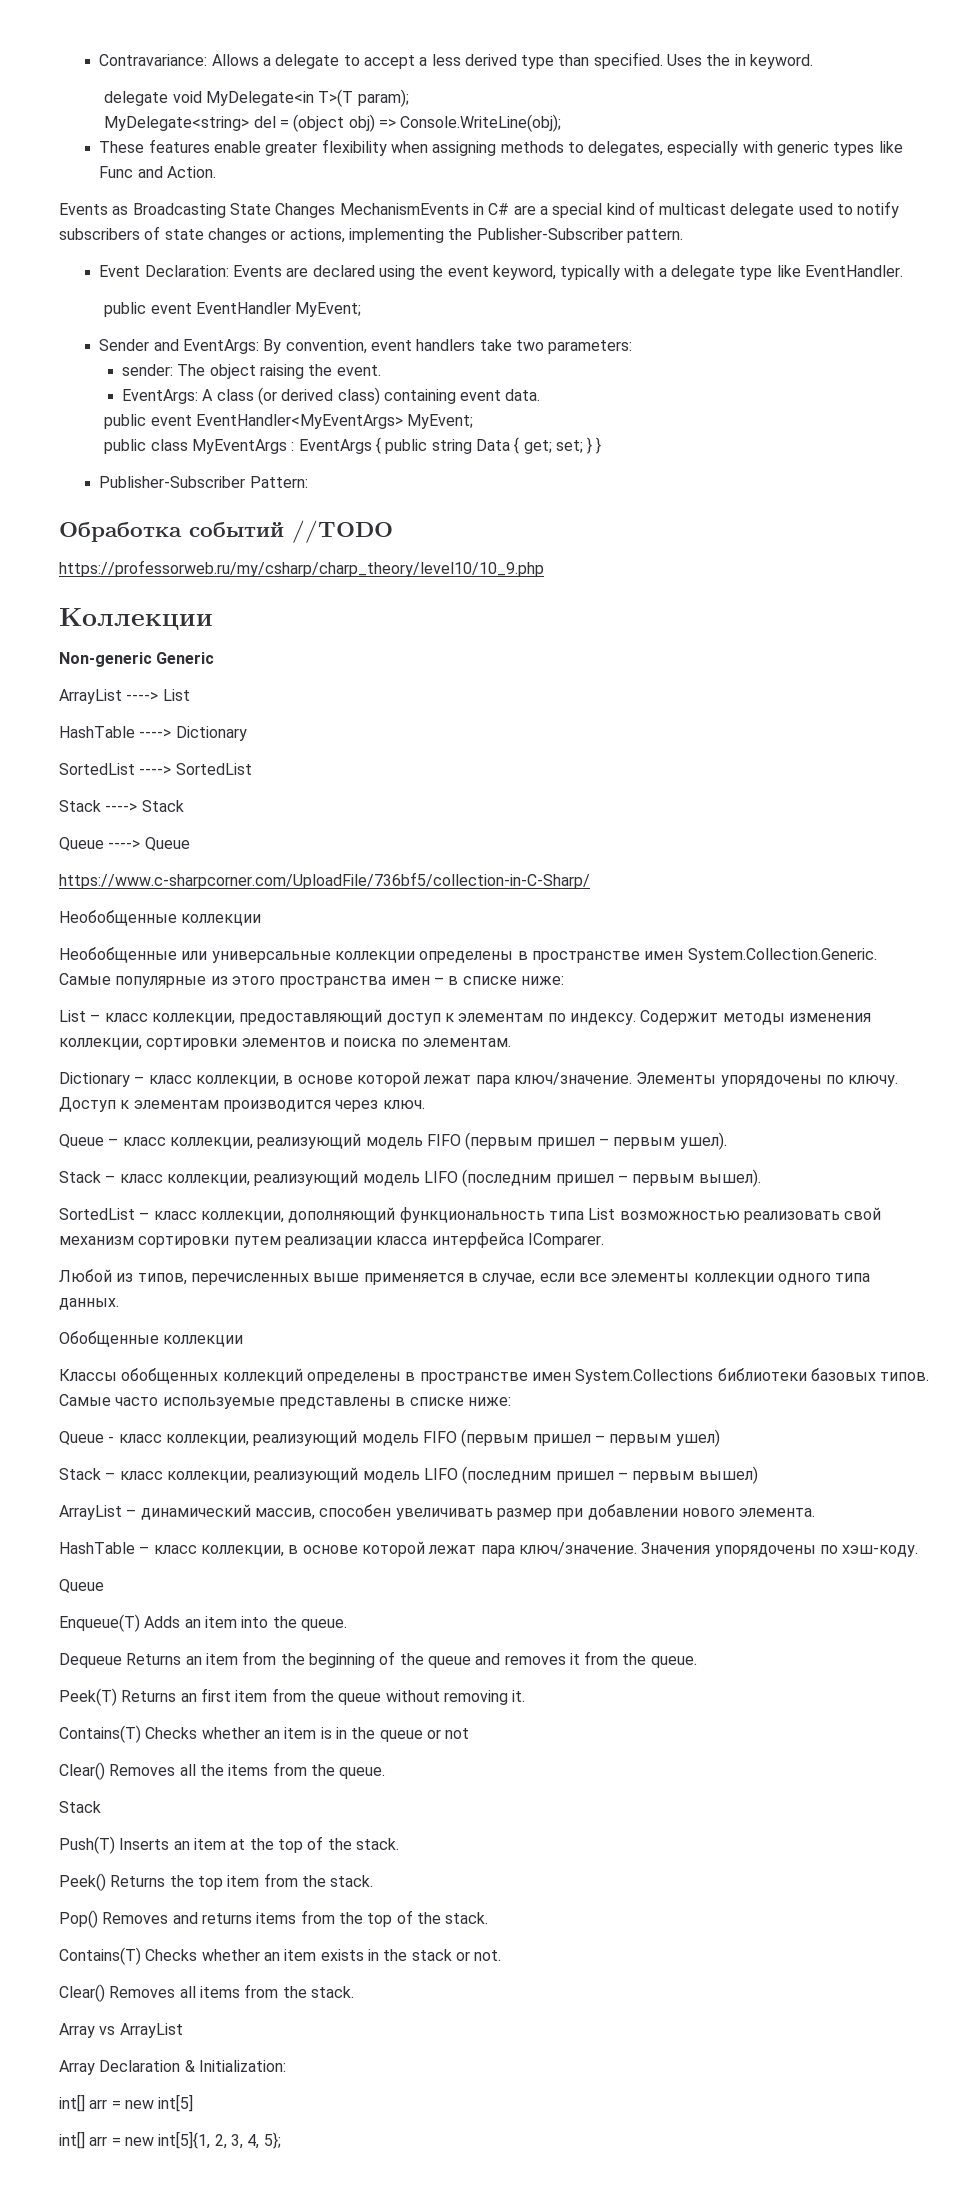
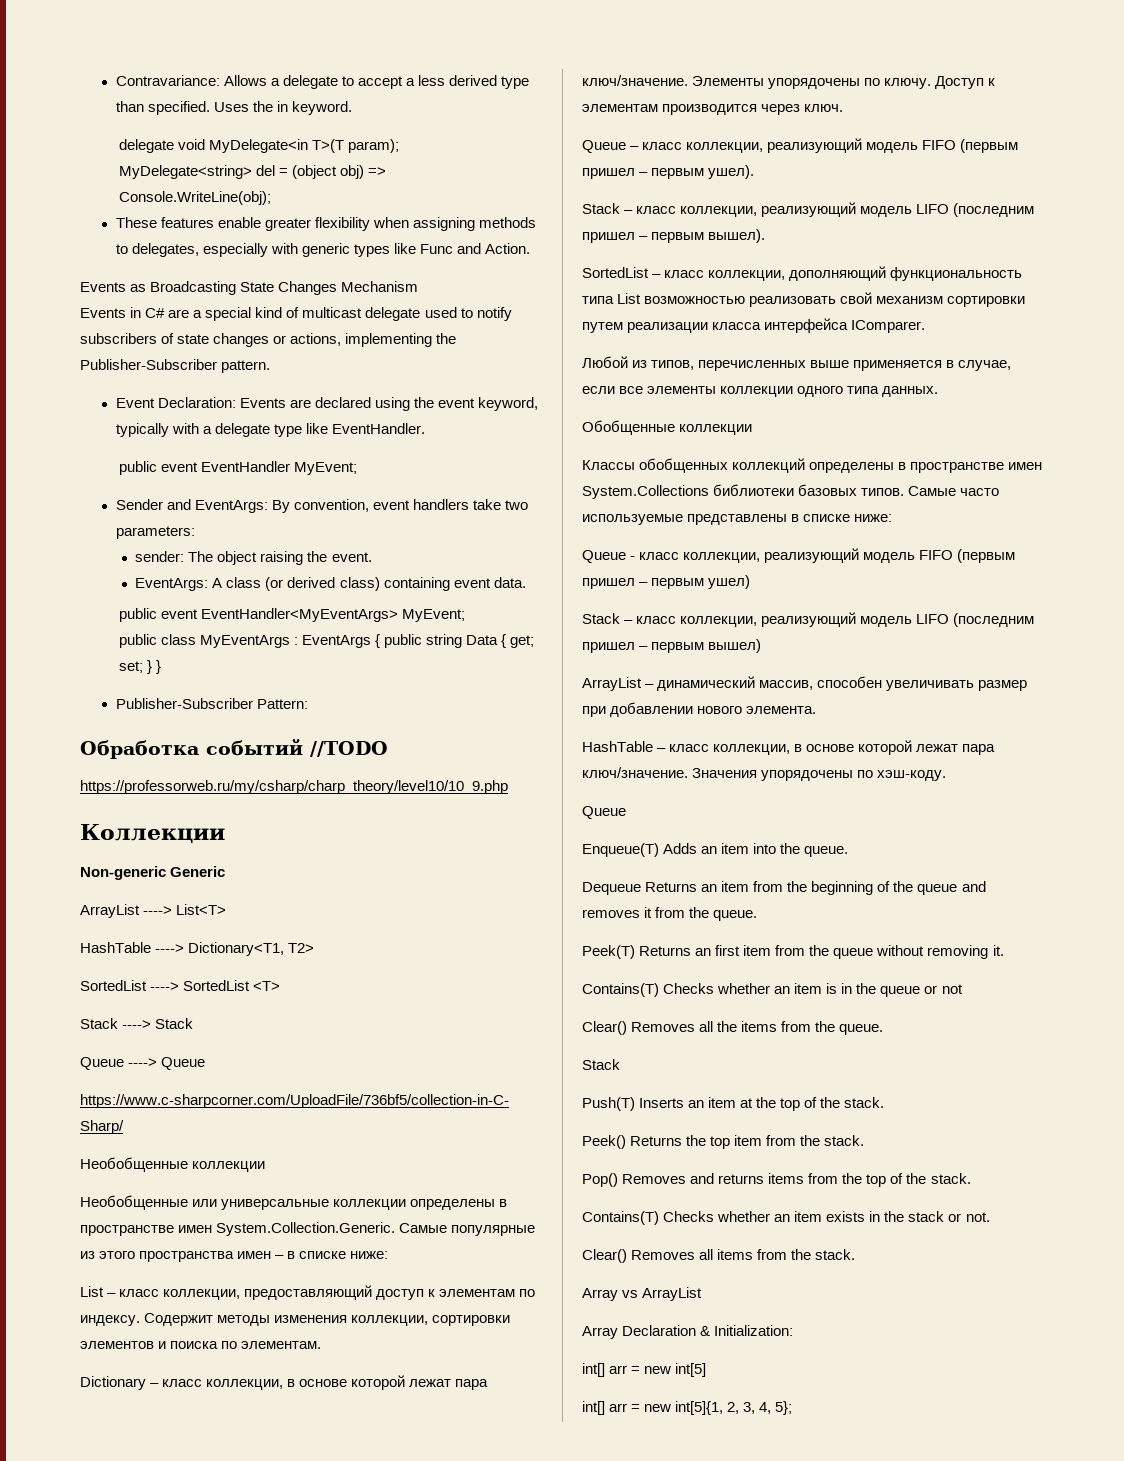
[339,203,469,215] MechanismEvents -> [341,281,419,292] [80,308,126,318] Mechanism // Events
[162,689,190,701] List -> [176,904,227,915] List<T>
[175,726,247,741] Dictionary -> [188,942,315,956] Dictionary<T1, T2>
(252, 769) none -> [253,981,281,991] <T>

